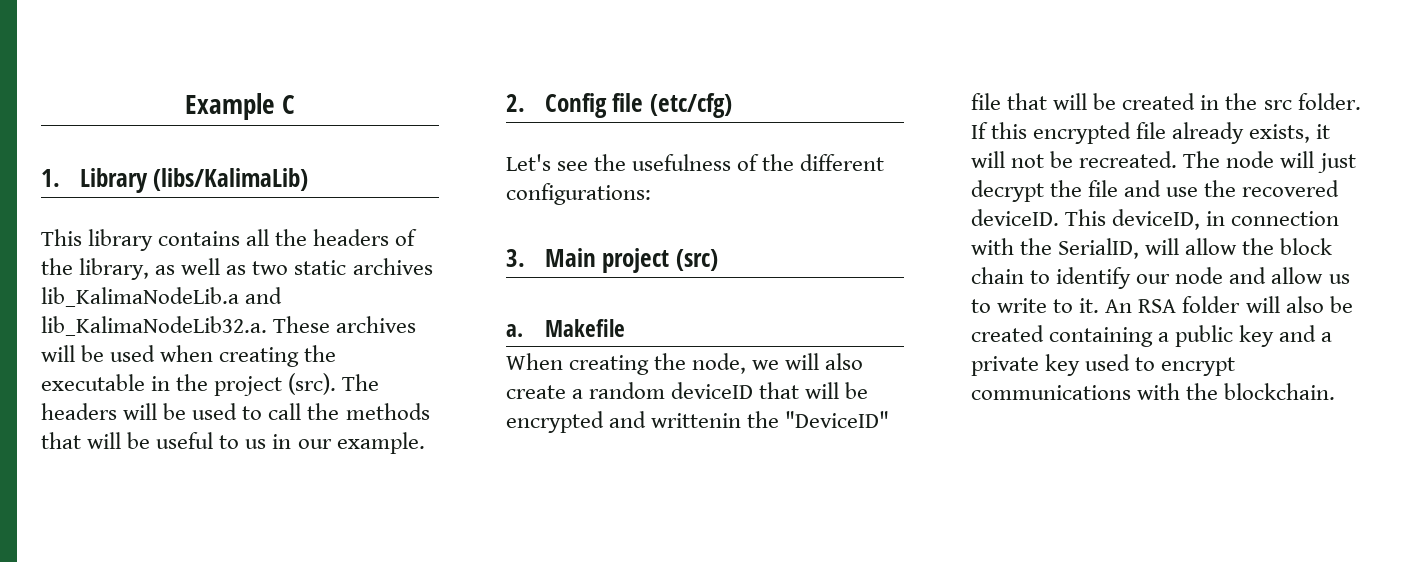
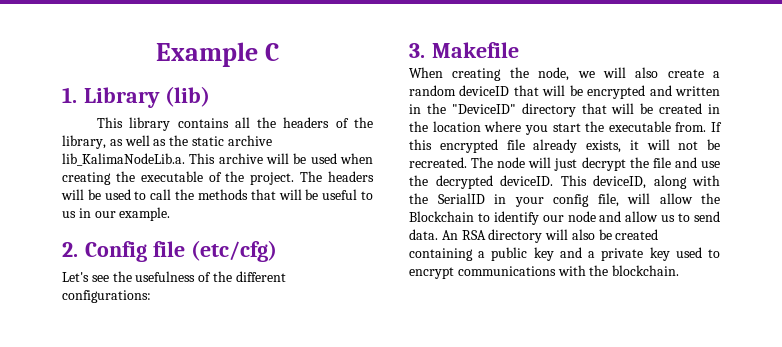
[153,168,309,191] (libs/KalimaLib) -> [164,86,210,107] (lib)
[252,258,433,275] [41,287,283,307] [41,316,417,336] two static archives lib_KalimaNodeLib.a and lib_KalimaNodeLib32.a. These archives -> [169,135,272,146] [62,153,263,166] the static archive lib_KalimaNodeLib.a. This archive
[151,373,337,396] in the project (src). -> [208,171,295,185] of the project.
[544,248,719,273] [506,324,523,337] Main project (src) // a. -> (425, 50) none
[651,413,742,428] writtenin -> [675,86,720,96] [409,104,421,114] written in
[971,93,1001,110] file -> [521,103,576,117] directory
[1263,93,1361,110] src folder. -> [432,121,707,135] location where you start the executable from.
[1242,180,1340,197] recovered -> [435,175,493,189] decrypted
[1206,211,1340,226] [971,238,1140,259] in connection with the SerialID, -> [653,175,720,189] [409,193,619,207] along with the SerialID in your config file,
[1280,238,1333,255] [971,267,1024,284] block chain -> [409,211,474,222] Blockchain
[997,298,1100,313] write to it. -> [694,211,720,222] [409,229,438,240] send data.
[1182,296,1241,313] folder -> [488,229,543,243] directory

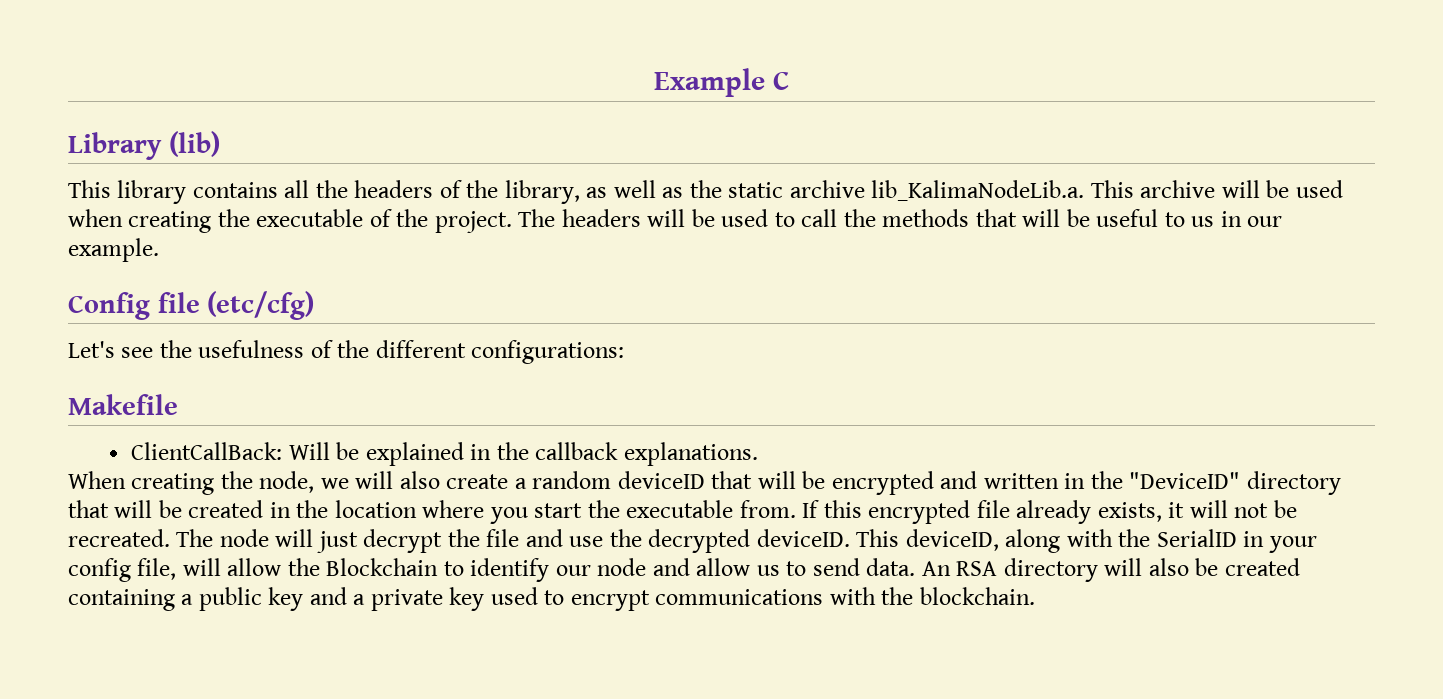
[62,87,77,103] 1. -> (789, 80) none
[62,242,78,257] 2. -> (159, 250) none
[409,43,425,58] 3. -> (625, 352) none
(519, 50) none -> [131,442,758,466] // ClientCallBack: Will be explained in the callback explanations.

